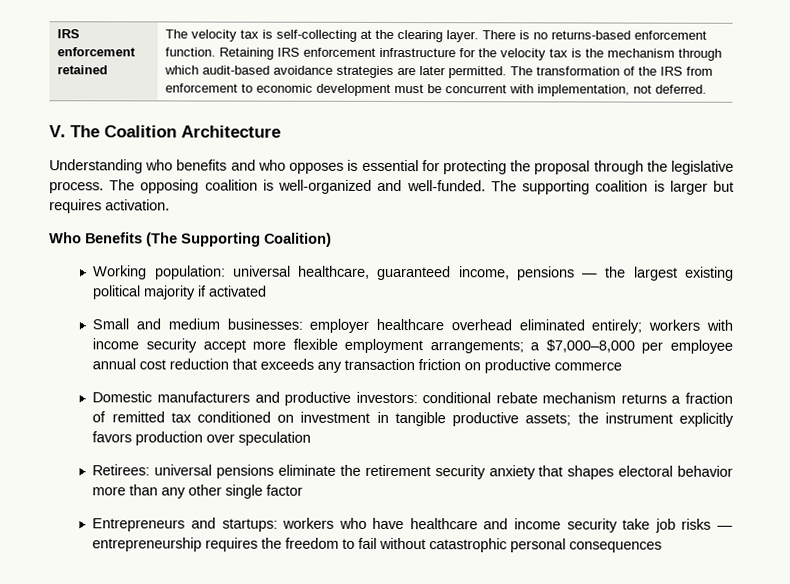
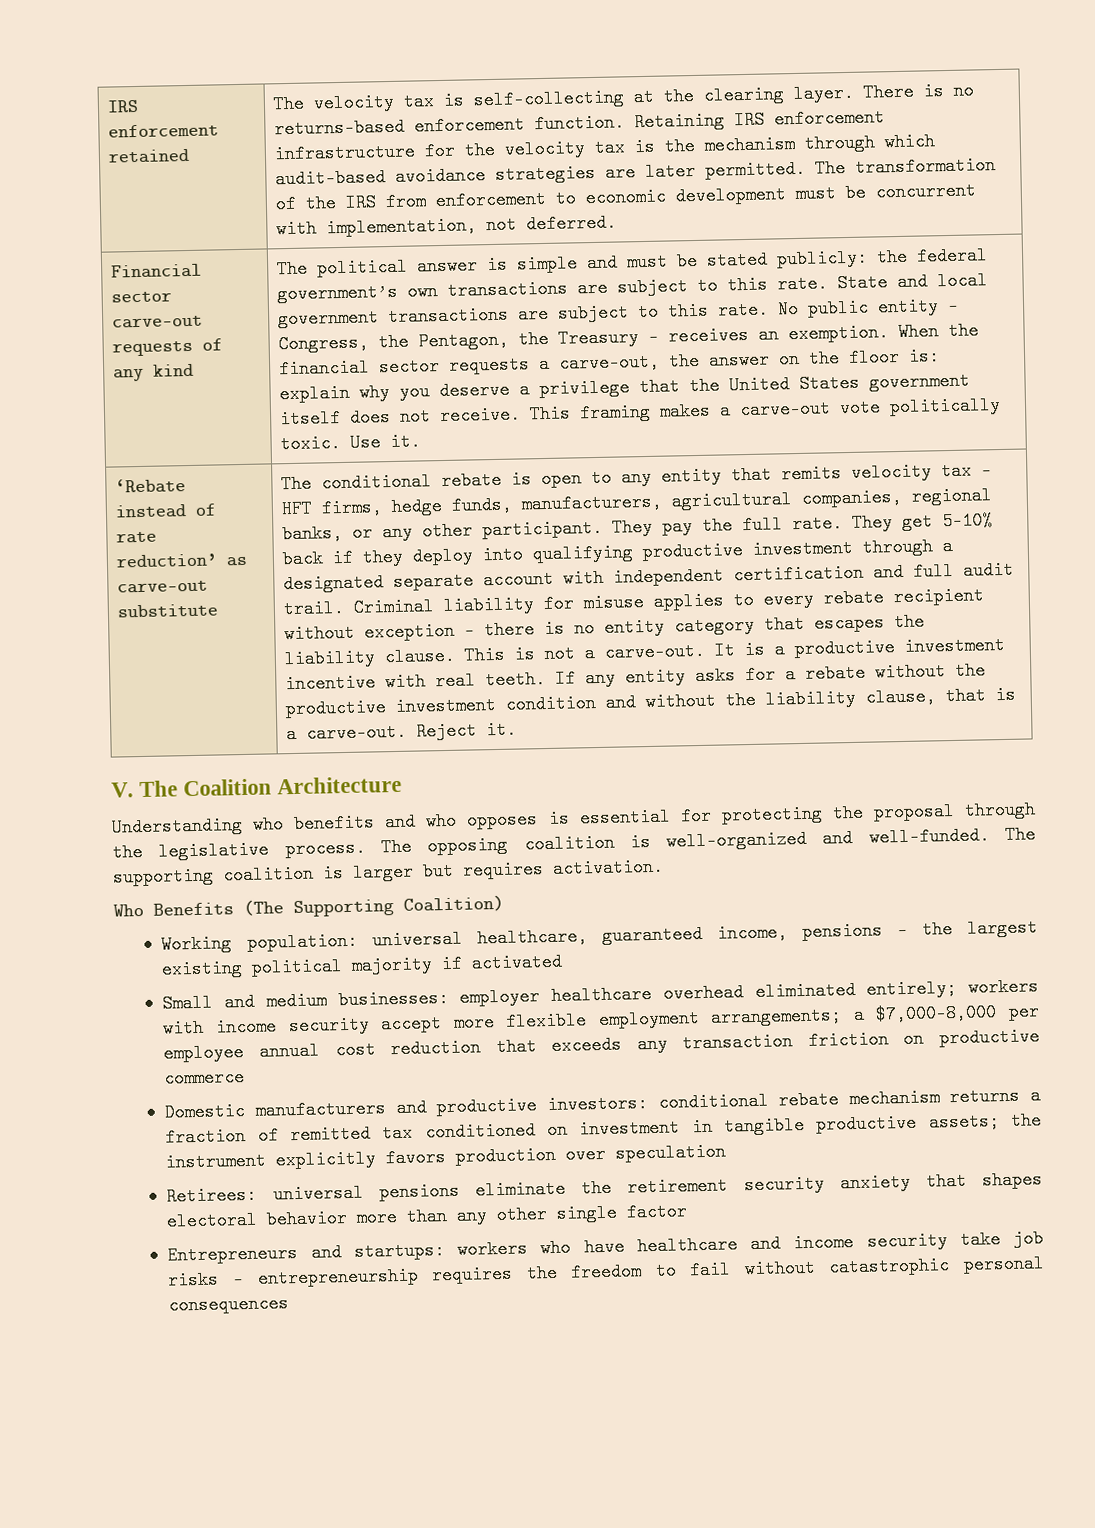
(708, 89) none -> [110,263,202,279] [110,291,172,303] [111,315,203,329] [111,338,223,357] [112,363,194,382] [276,246,988,279] [276,271,988,304] [276,297,959,329] [277,321,979,354] [277,347,940,379] [278,371,970,404] [278,396,1001,429] [279,432,421,454] [114,478,186,494] [114,503,217,519] [115,531,157,544] [115,553,248,568] [116,580,208,594] [116,603,219,618] [280,461,992,494] [280,486,992,519] [281,511,993,544] [281,536,953,569] [282,560,1014,594] [282,586,984,619] [283,612,925,644] [283,635,1005,669] [284,661,986,694] [284,685,1016,719] [285,720,517,744] // Financial sector carve-out requests of any kind | The political answer is simple and must be stated publicly: the federal government’s own transactions are subject to this rate. State and local government transactions are subject to this rate. No public entity — Congress, the Pentagon, the Treasury — receives an exemption. When the financial sector requests a carve-out, the answer on the floor is: explain why you deserve a privilege that the United States government itself does not receive. This framing makes a carve-out vote politically toxic. Use it. // ‘Rebate instead of rate reduction’ as carve-out substitute | The conditional rebate is open to any entity that remits velocity tax — HFT firms, hedge funds, manufacturers, agricultural companies, regional banks, or any other participant. They pay the full rate. They get 5–10% back if they deploy into qualifying productive investment through a designated separate account with independent certification and full audit trail. Criminal liability for misuse applies to every rebate recipient without exception — there is no entity category that escapes the liability clause. This is not a carve-out. It is a productive investment incentive with real teeth. If any entity asks for a rebate without the productive investment condition and without the liability clause, that is a carve-out. Reject it.

